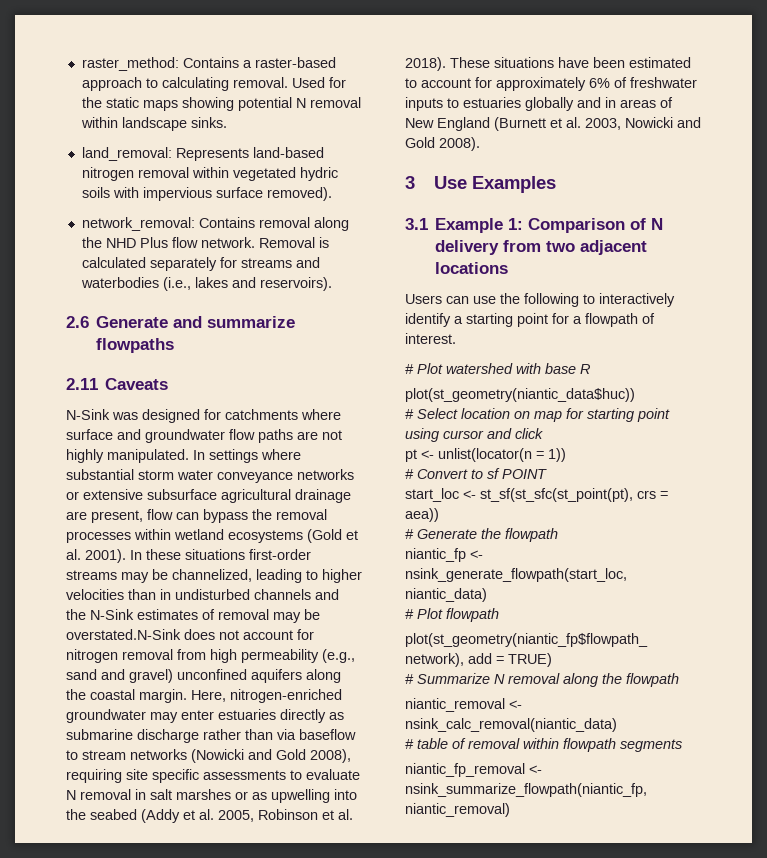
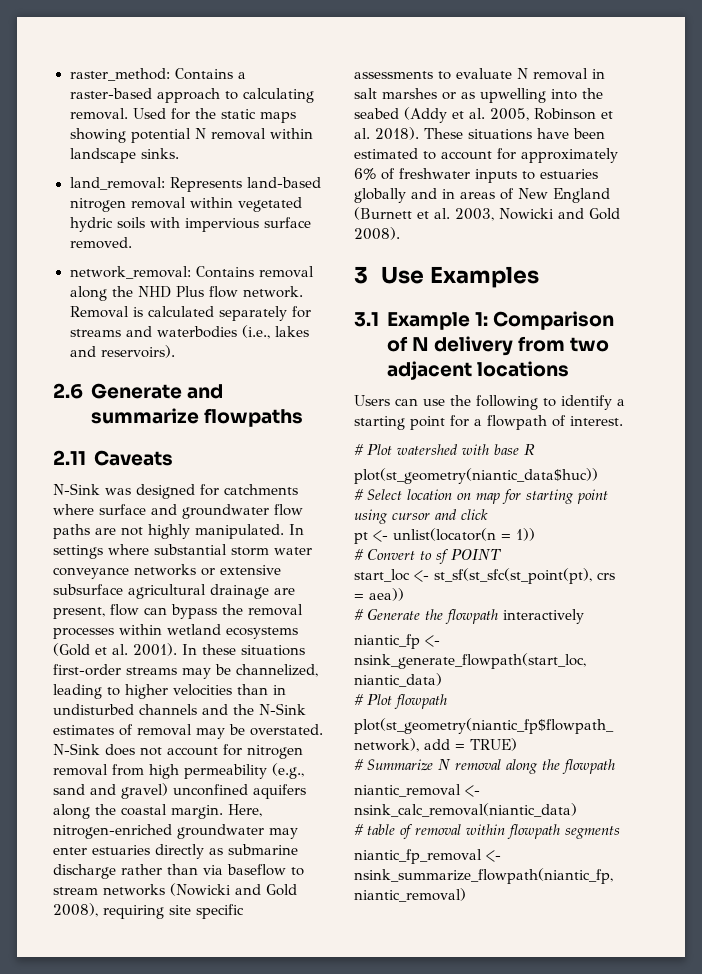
[266,187,332,201] removed). -> [69,237,132,249] removed.
[66,629,181,640] overstated.N-Sink -> [250,724,323,736] [53,743,100,755] overstated. N-Sink
[599,293,675,307] interactively -> (556, 402) none
(558, 535) none -> [503,609,584,624] interactively

